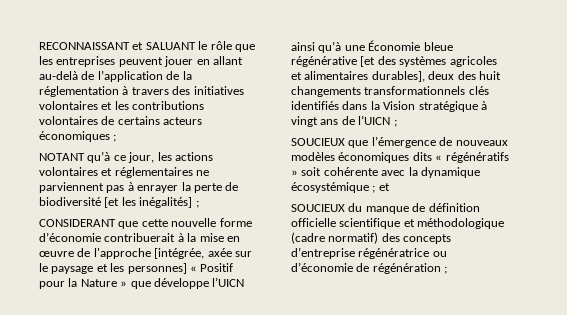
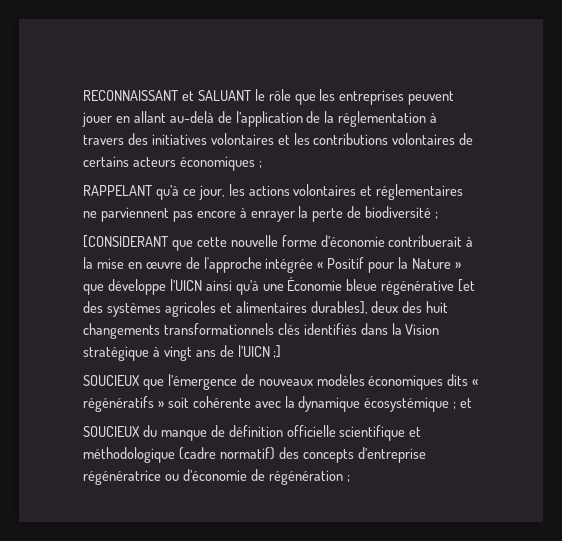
[39,153,85,161] NOTANT -> [83,185,152,196] RAPPELANT
(125, 189) none -> [196,211,236,218] encore
[104,197,199,208] [39,219,116,227] [et les inégalités] ; // CONSIDERANT -> [435,212,439,219] [83,235,168,248] ; // [CONSIDERANT
[154,248,252,259] [39,263,187,274] [intégrée, axée sur le paysage et les personnes] -> [265,258,314,273] intégrée
[393,120,397,127] ; -> [273,345,282,358] ;]

